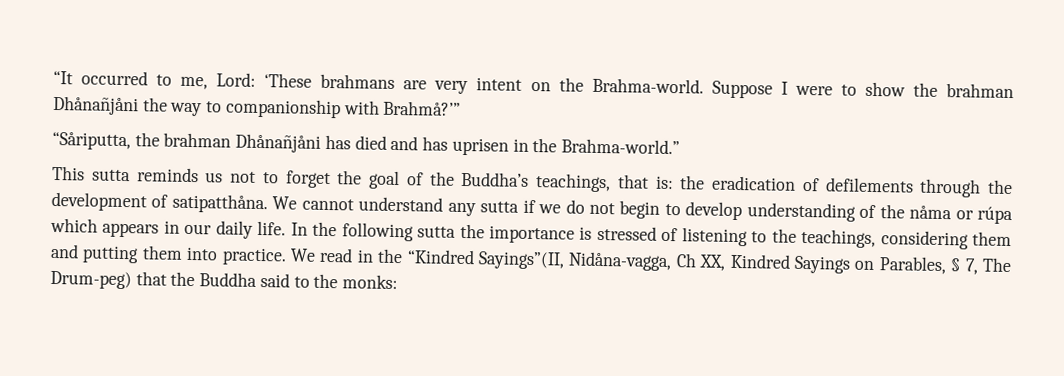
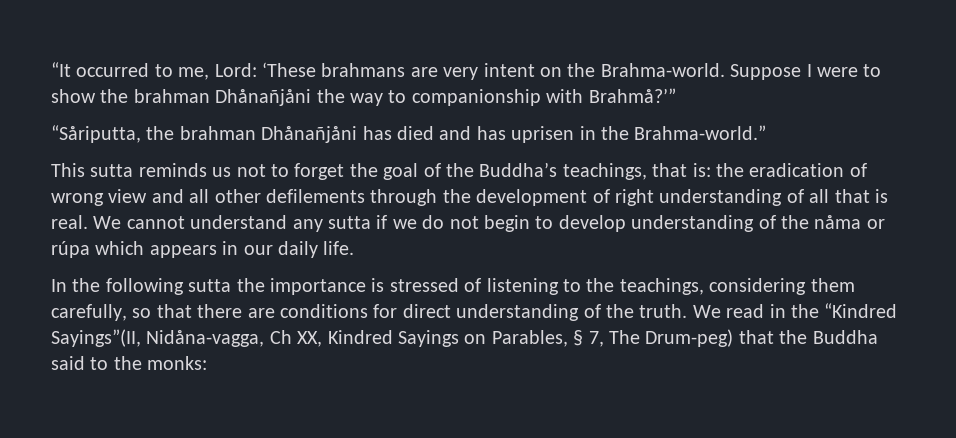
(820, 184) none -> [51,189,261,206] wrong view and all other
[171,193,268,214] satipatthåna. -> [614,189,888,206] [51,215,88,229] right understanding of all that is real.
(287, 228) none -> (355, 248) //
[50,243,287,266] and putting them into practice. -> [51,304,688,321] carefully, so that there are conditions for direct understanding of the truth.

